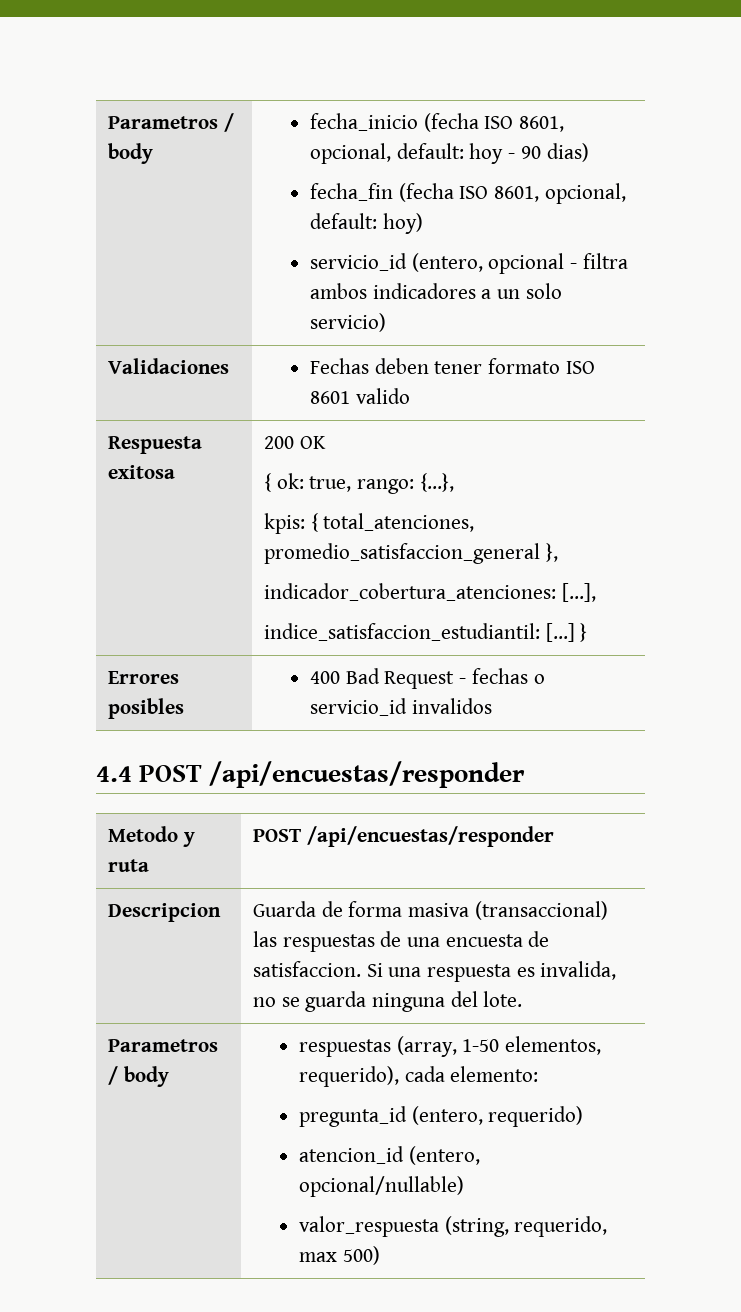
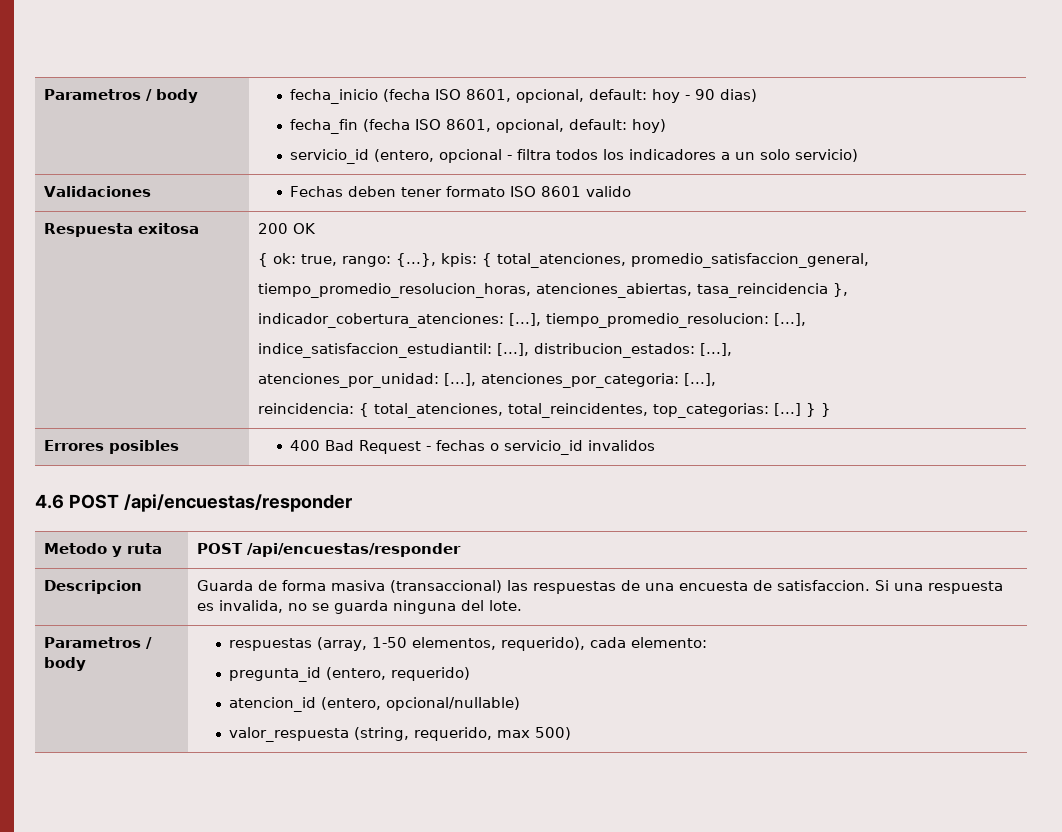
[310,283,368,299] ambos -> [556,149,625,160] todos los
(454, 482) // -> (436, 260) none
[264,543,541,564] promedio_satisfaccion_general -> [630,253,869,268] [257,283,828,298] promedio_satisfaccion_general, // tiempo_promedio_resolucion_horas, atenciones_abiertas, tasa_reincidencia
(596, 592) none -> [545,313,806,328] tiempo_promedio_resolucion: [...],
(541, 632) none -> [496,343,732,358] [257,373,716,388] [257,403,769,418] [...], distribucion_estados: [...], // atenciones_por_unidad: [...], atenciones_por_categoria: [...], // reincidencia: { total_atenciones, total_reincidentes, top_categorias:
(588, 632) none -> [820,403,831,417] }
[96,766,132,782] 4.4 -> [35,494,64,509] 4.6

